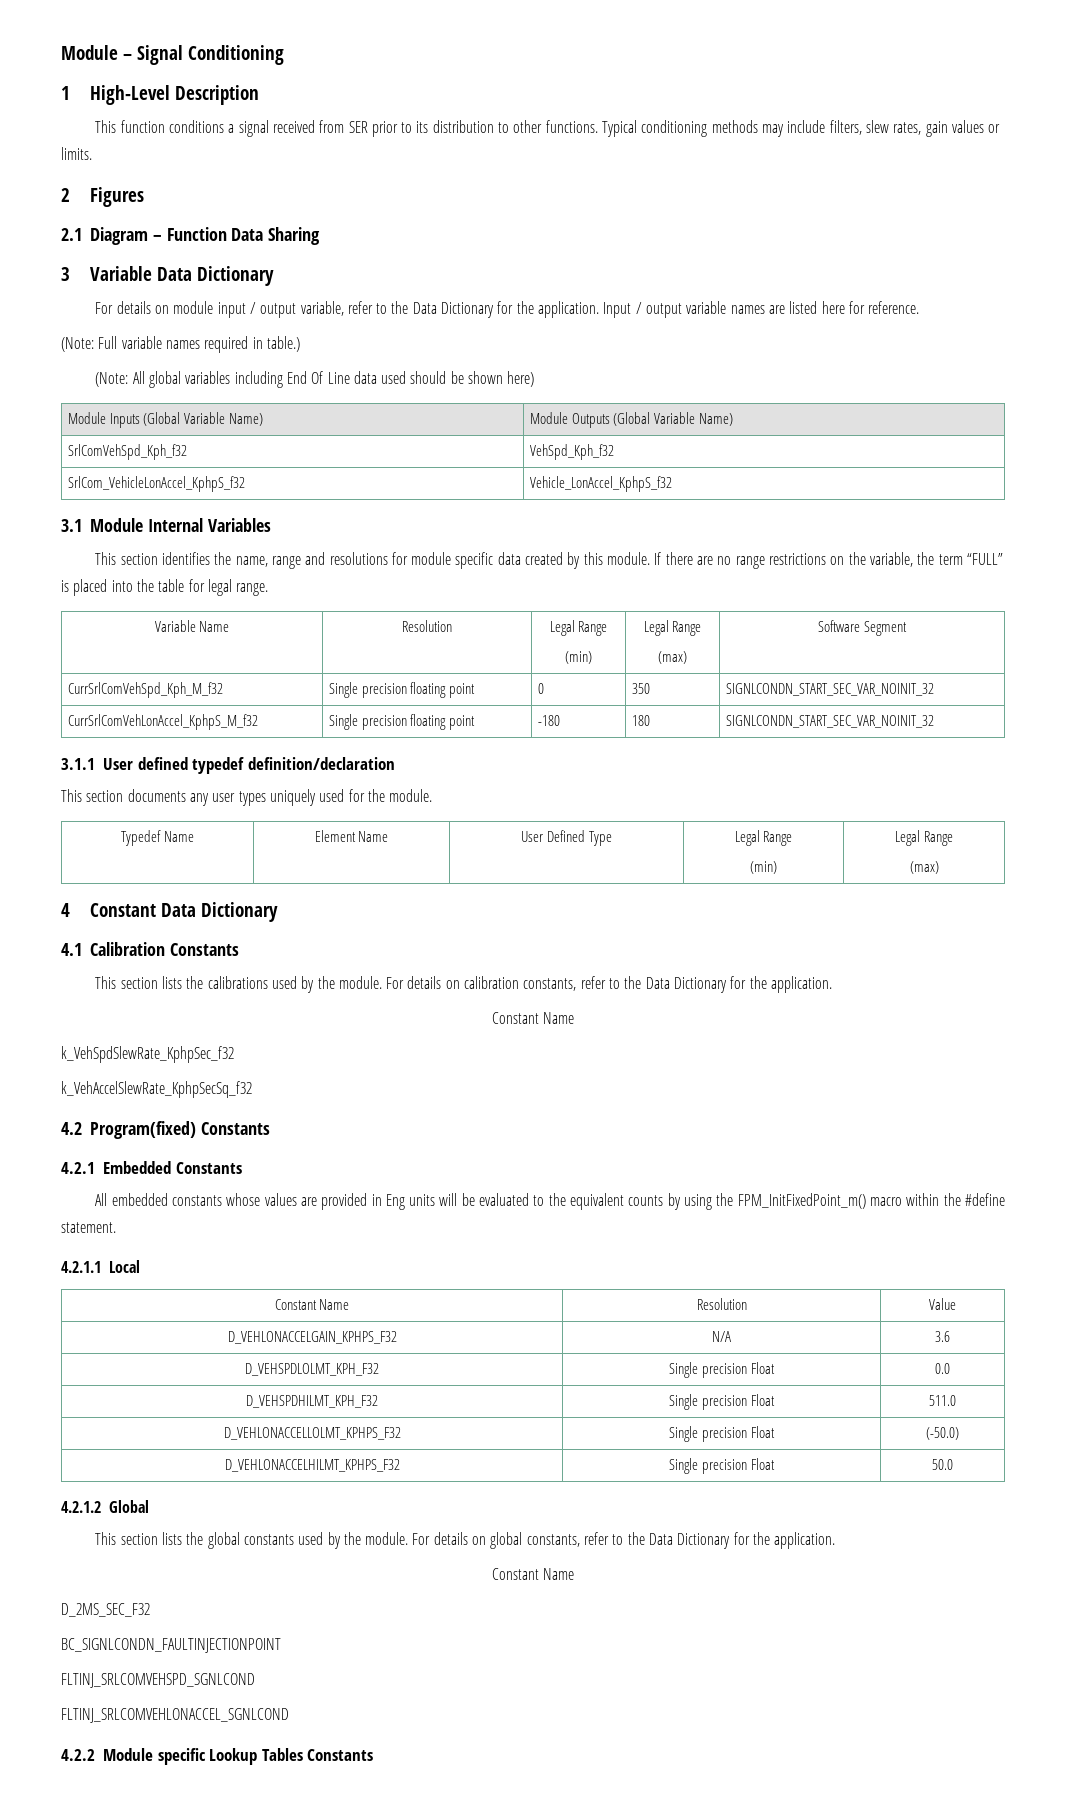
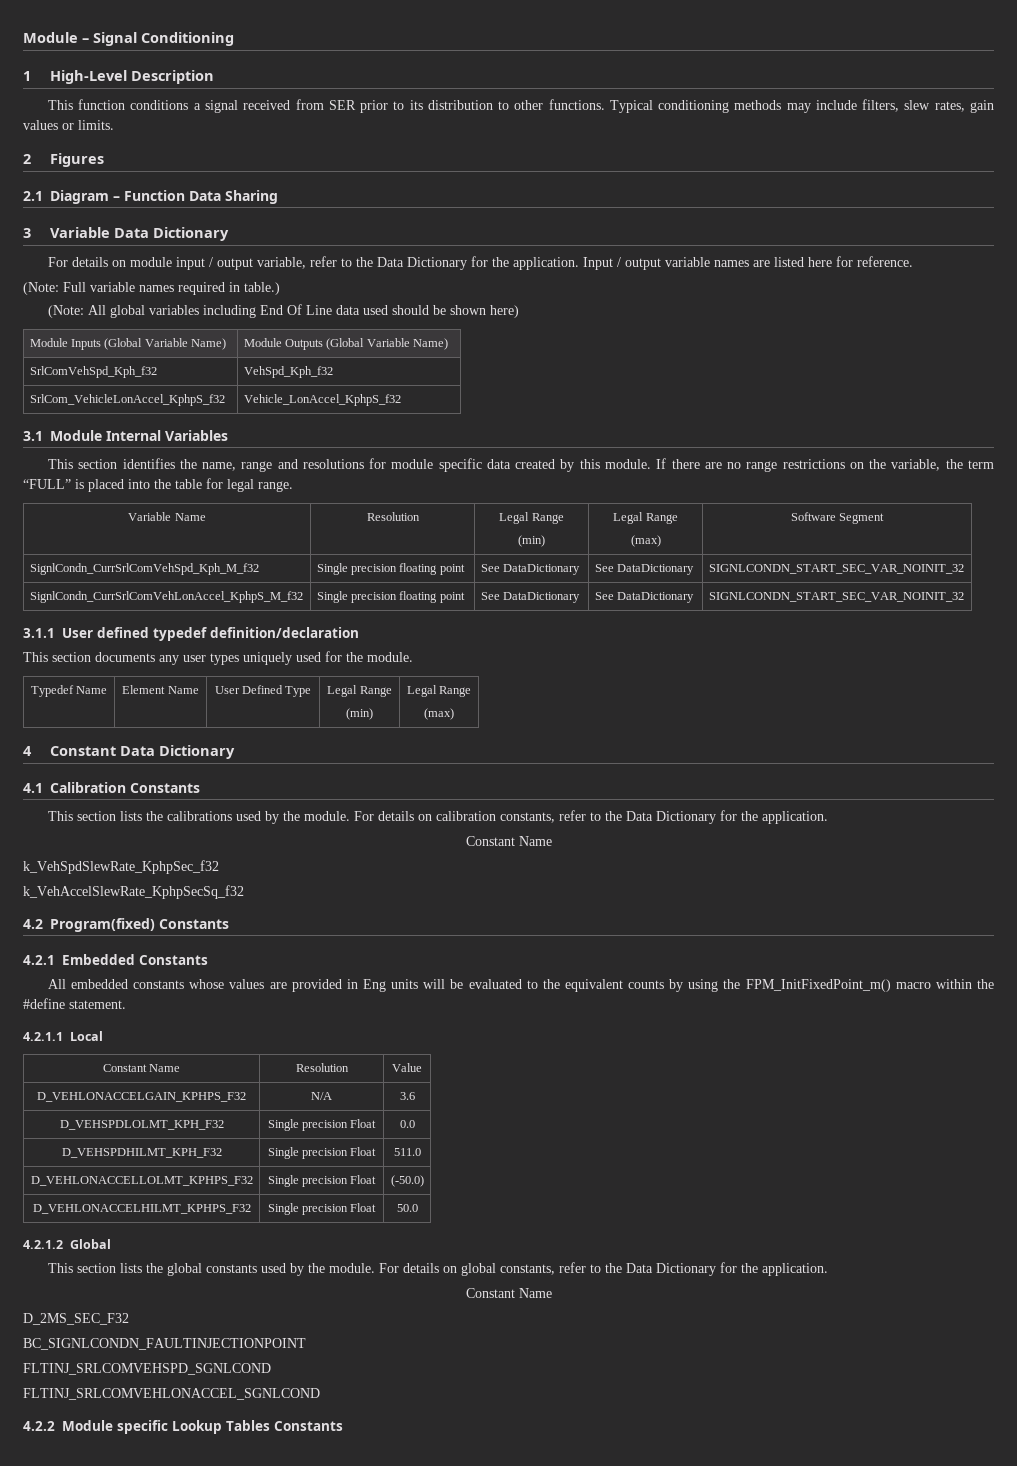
[67,682,223,698] [328,682,476,698] [537,683,544,694] [631,683,650,694] [725,683,934,696] [67,714,258,730] [328,714,476,730] [537,715,560,726] [631,715,650,726] CurrSrlComVehSpd_Kph_M_f32 | Single precision floating point | 0 | 350 | SIGNLCONDN_START_SEC_VAR_NOINIT_32 // CurrSrlComVehLonAccel_KphpS_M_f32 | Single precision floating point | -180 | 180 -> [29,563,259,575] [316,563,465,575] [480,564,581,575] [594,564,695,575] [708,564,964,574] [29,591,303,603] [316,591,465,603] [480,592,581,603] [594,592,695,603] SignlCondn_CurrSrlComVehSpd_Kph_M_f32 | Single precision floating point | See DataDictionary | See DataDictionary | SIGNLCONDN_START_SEC_VAR_NOINIT_32 // SignlCondn_CurrSrlComVehLonAccel_KphpS_M_f32 | Single precision floating point | See DataDictionary | See DataDictionary

